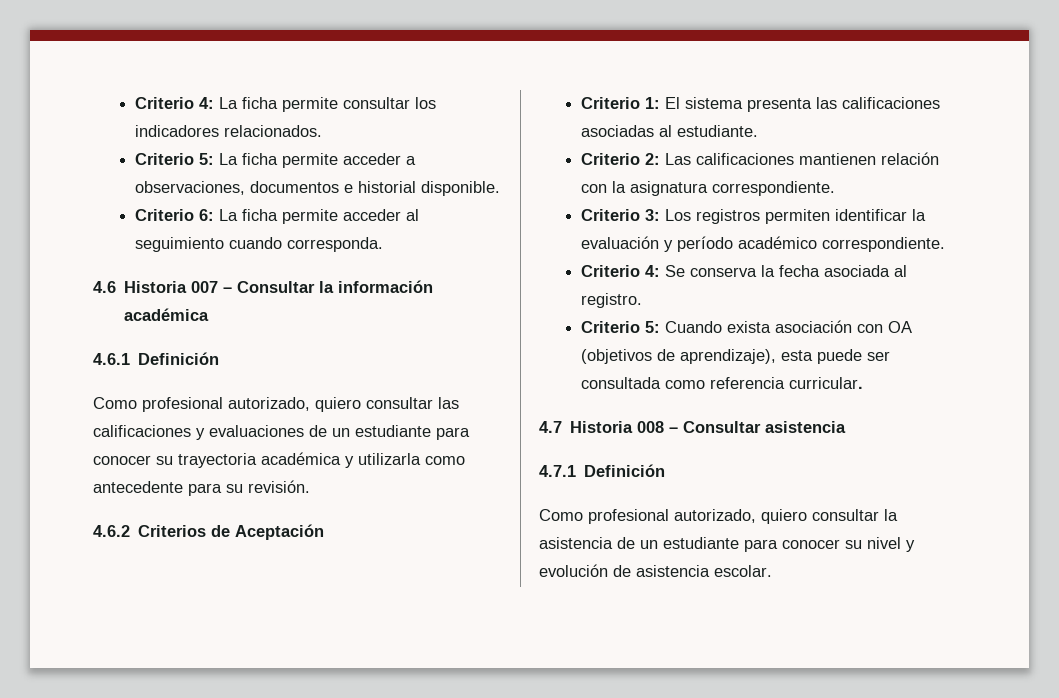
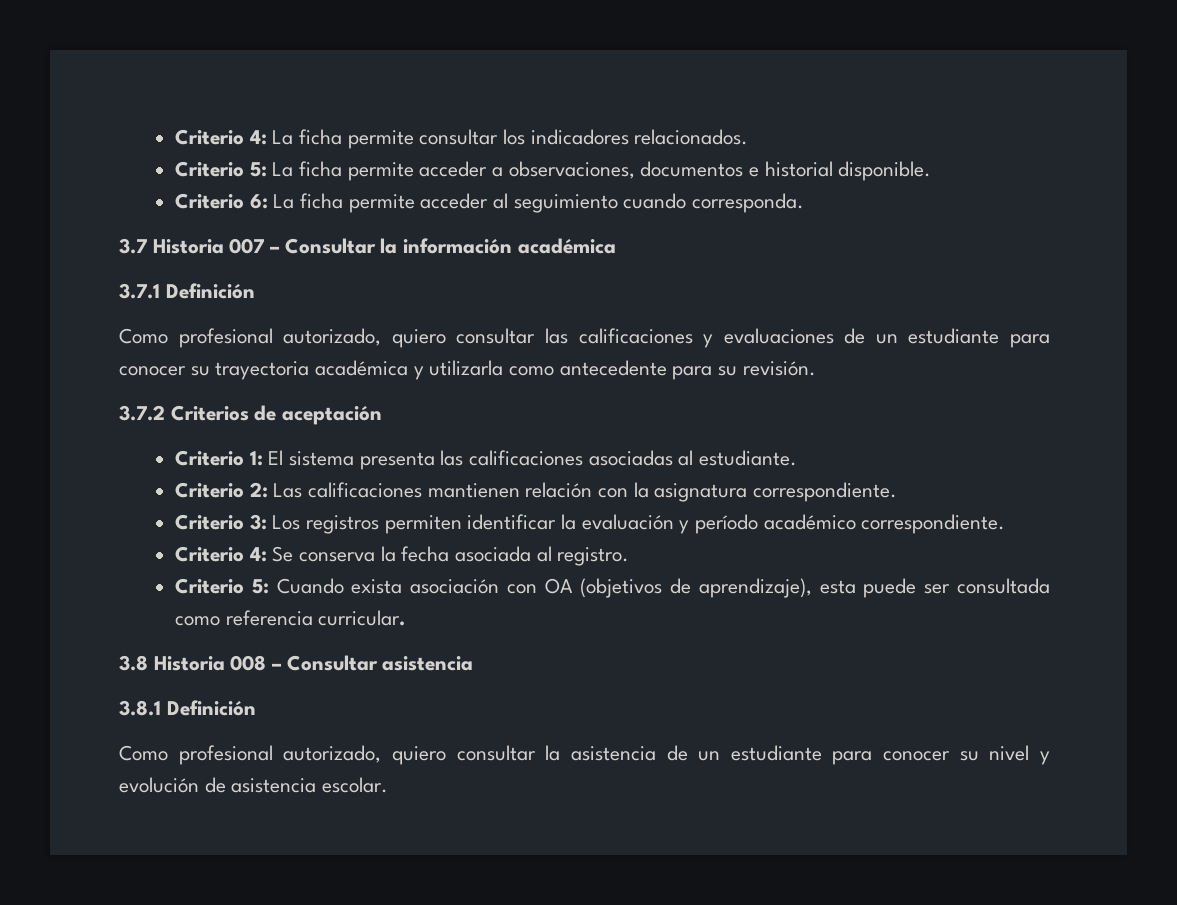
[93,281,116,293] 4.6 -> [119,238,147,254] 3.7
[93,353,130,365] 4.6.1 -> [119,283,160,299] 3.7.1
[93,525,130,537] 4.6.2 -> [119,405,165,421] 3.7.2
[235,524,325,540] Aceptación -> [282,405,383,425] aceptación
[539,421,562,433] 4.7 -> [119,655,148,671] 3.8
[539,465,576,477] 4.7.1 -> [119,700,161,716] 3.8.1

